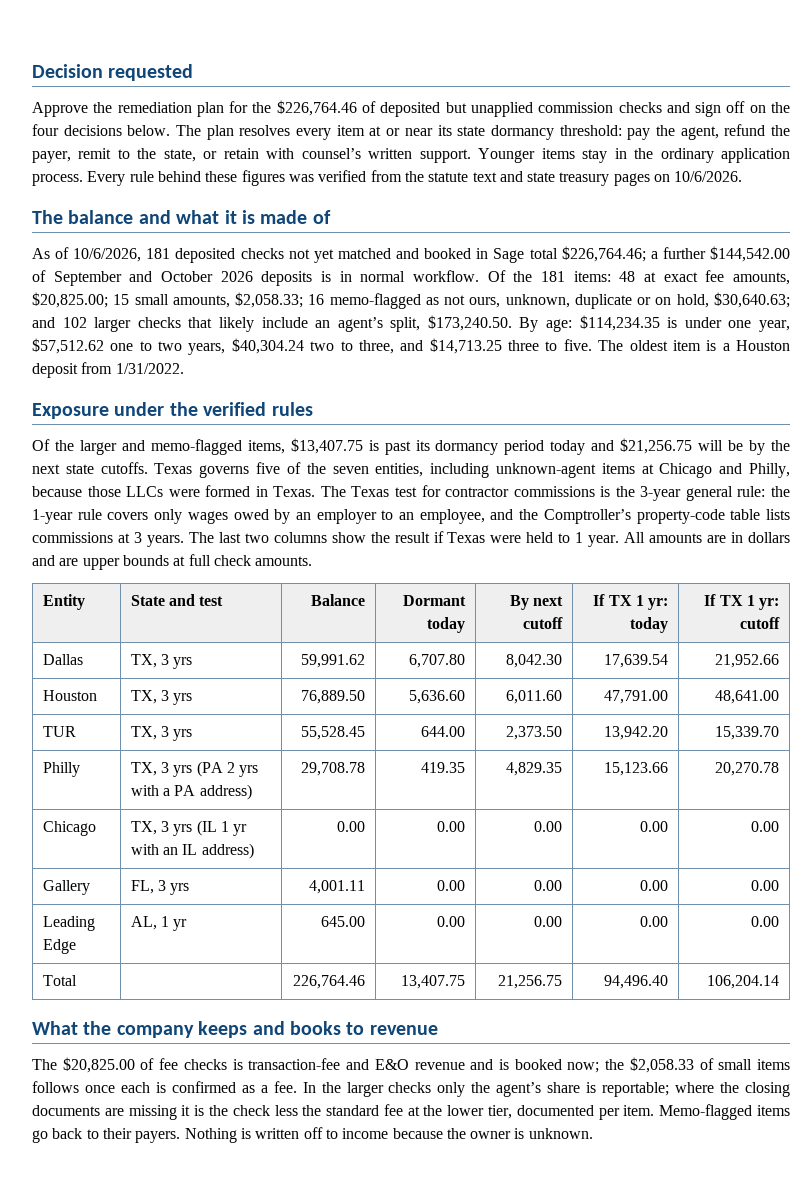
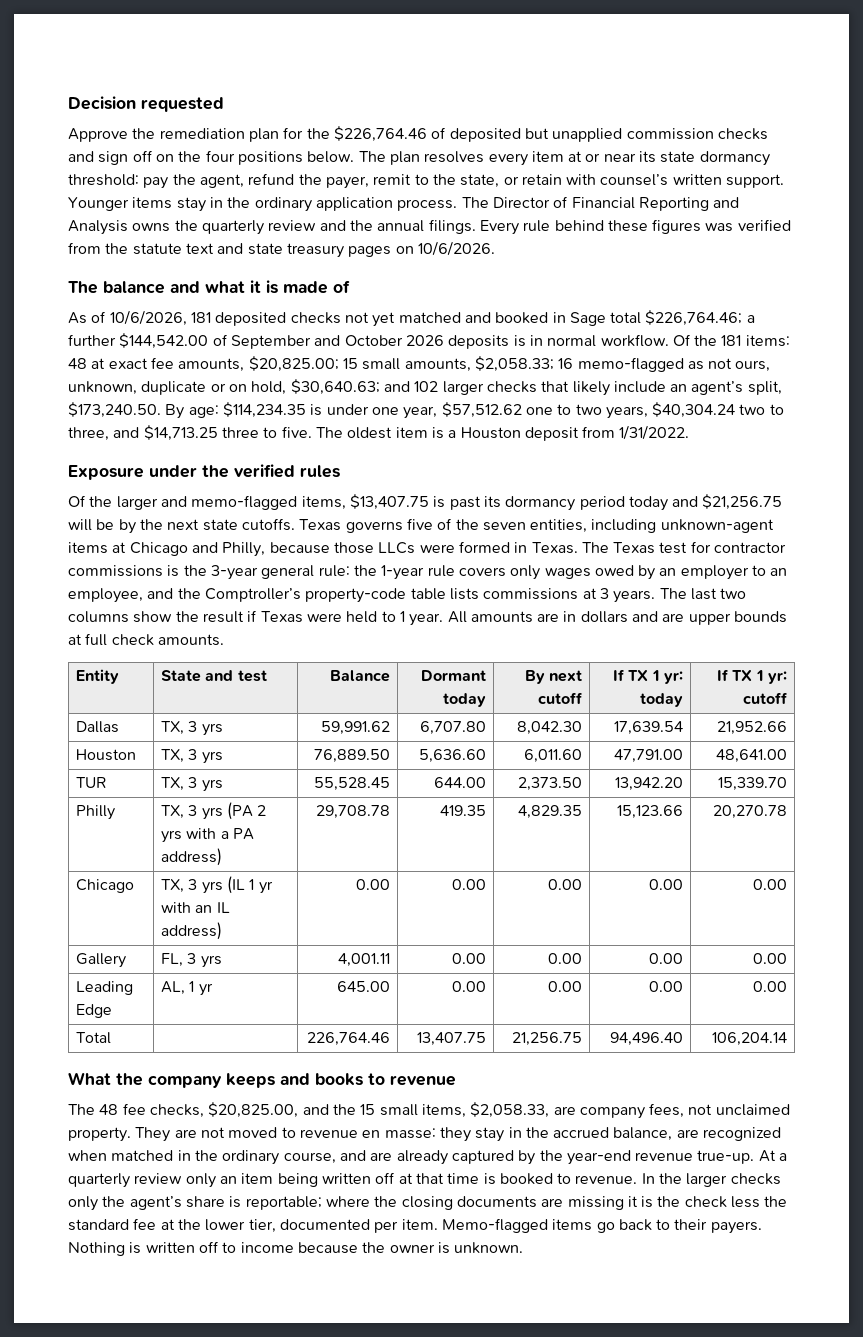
[63,125,122,136] decisions -> [237,151,303,165] positions
(83, 180) none -> [461,196,740,211] [68,219,476,235] The Director of Financial Reporting and Analysis owns the quarterly review and the annual filings.
[62,1057,790,1073] [32,1081,297,1093] $20,825.00 of fee checks is transaction-fee and E&O revenue and is booked now; the $2,058.33 of small items follows once each is confirmed as a fee. -> [99,1102,790,1119] [68,1127,782,1142] [68,1150,788,1165] [68,1172,638,1188] 48 fee checks, $20,825.00, and the 15 small items, $2,058.33, are company fees, not unclaimed property. They are not moved to revenue en masse: they stay in the accrued balance, are recognized when matched in the ordinary course, and are already captured by the year-end revenue true-up. At a quarterly review only an item being written off at that time is booked to revenue.

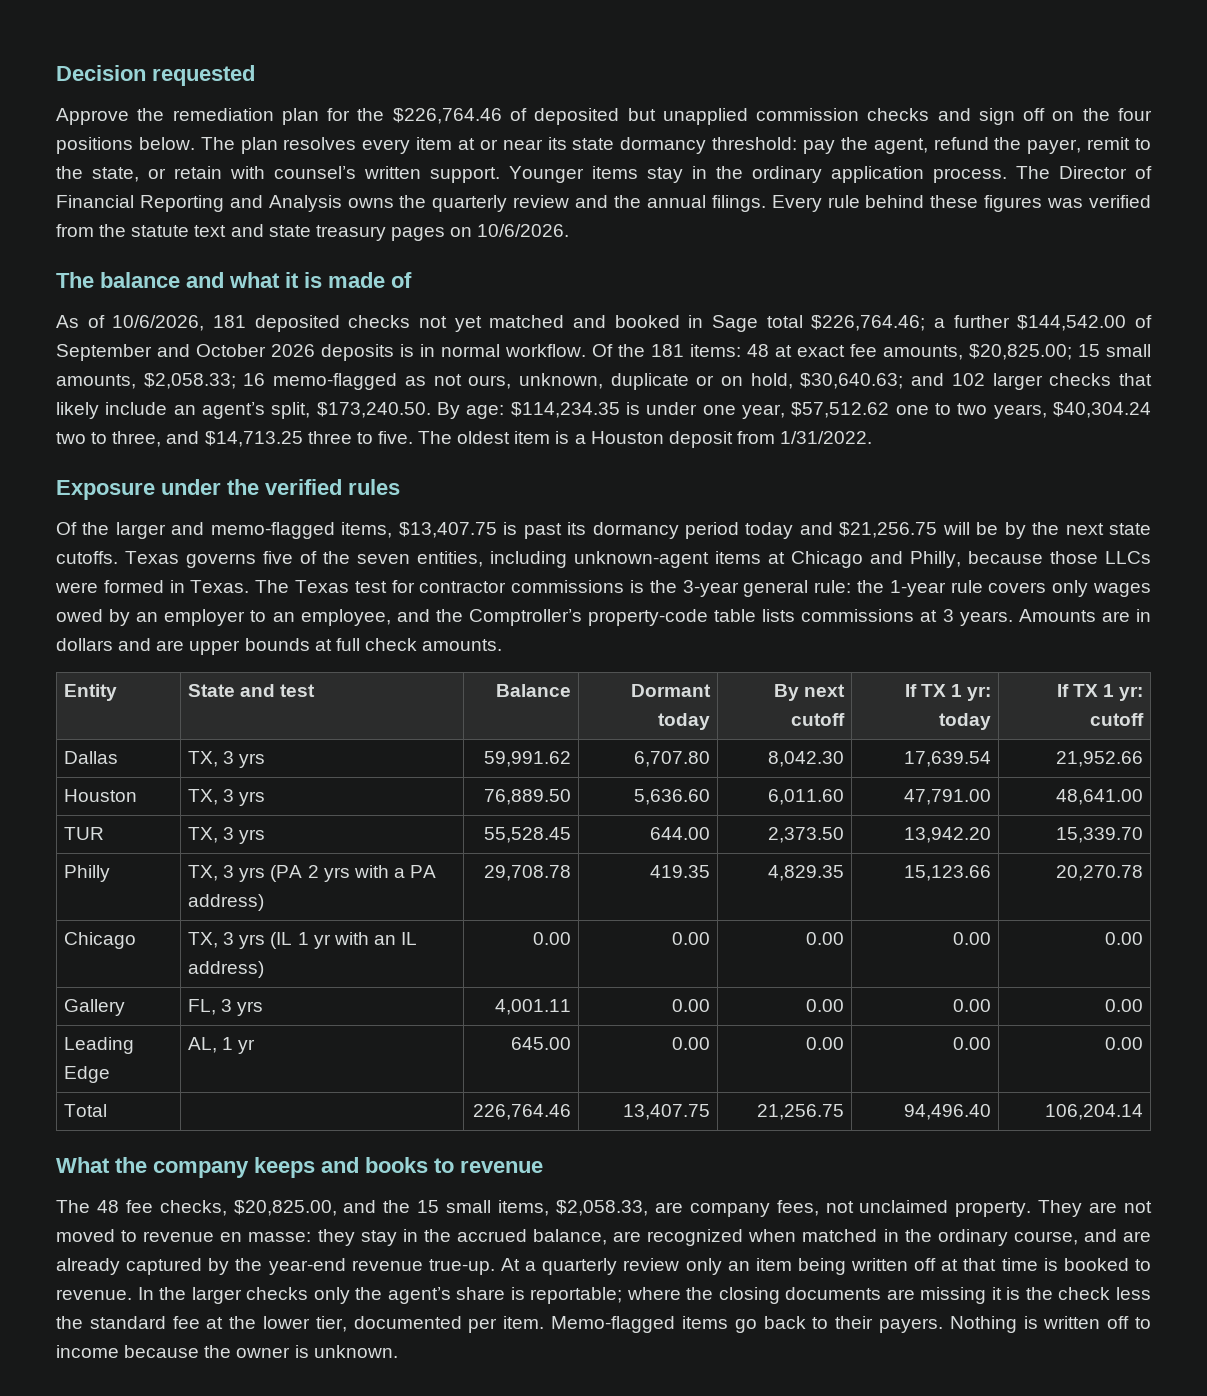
[659,588,747,600] [68,610,533,626] The last two columns show the result if Texas were held to 1 year. All amounts -> [1018,609,1096,622] Amounts

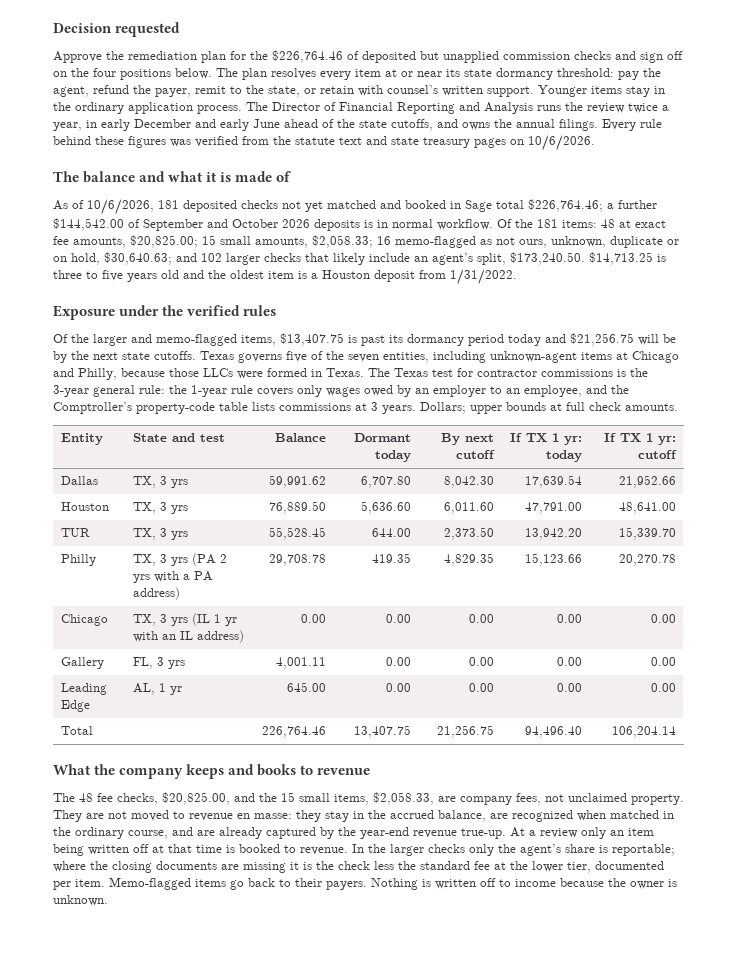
[347,195,609,212] owns the quarterly review and -> [537,102,669,113] [53,119,490,131] runs the review twice a year, in early December and early June ahead of the state cutoffs, and owns
[437,402,1152,419] [56,431,453,447] By age: $114,234.35 is under one year, $57,512.62 one to two years, $40,304.24 two to three, and $14,713.25 three to five. The -> [589,252,666,265] [53,270,226,282] $14,713.25 is three to five years old and the
[1018,609,1151,622] [56,638,185,651] Amounts are in dollars and are -> [420,402,466,414] Dollars;
[542,1258,618,1275] quarterly -> (536, 833) none

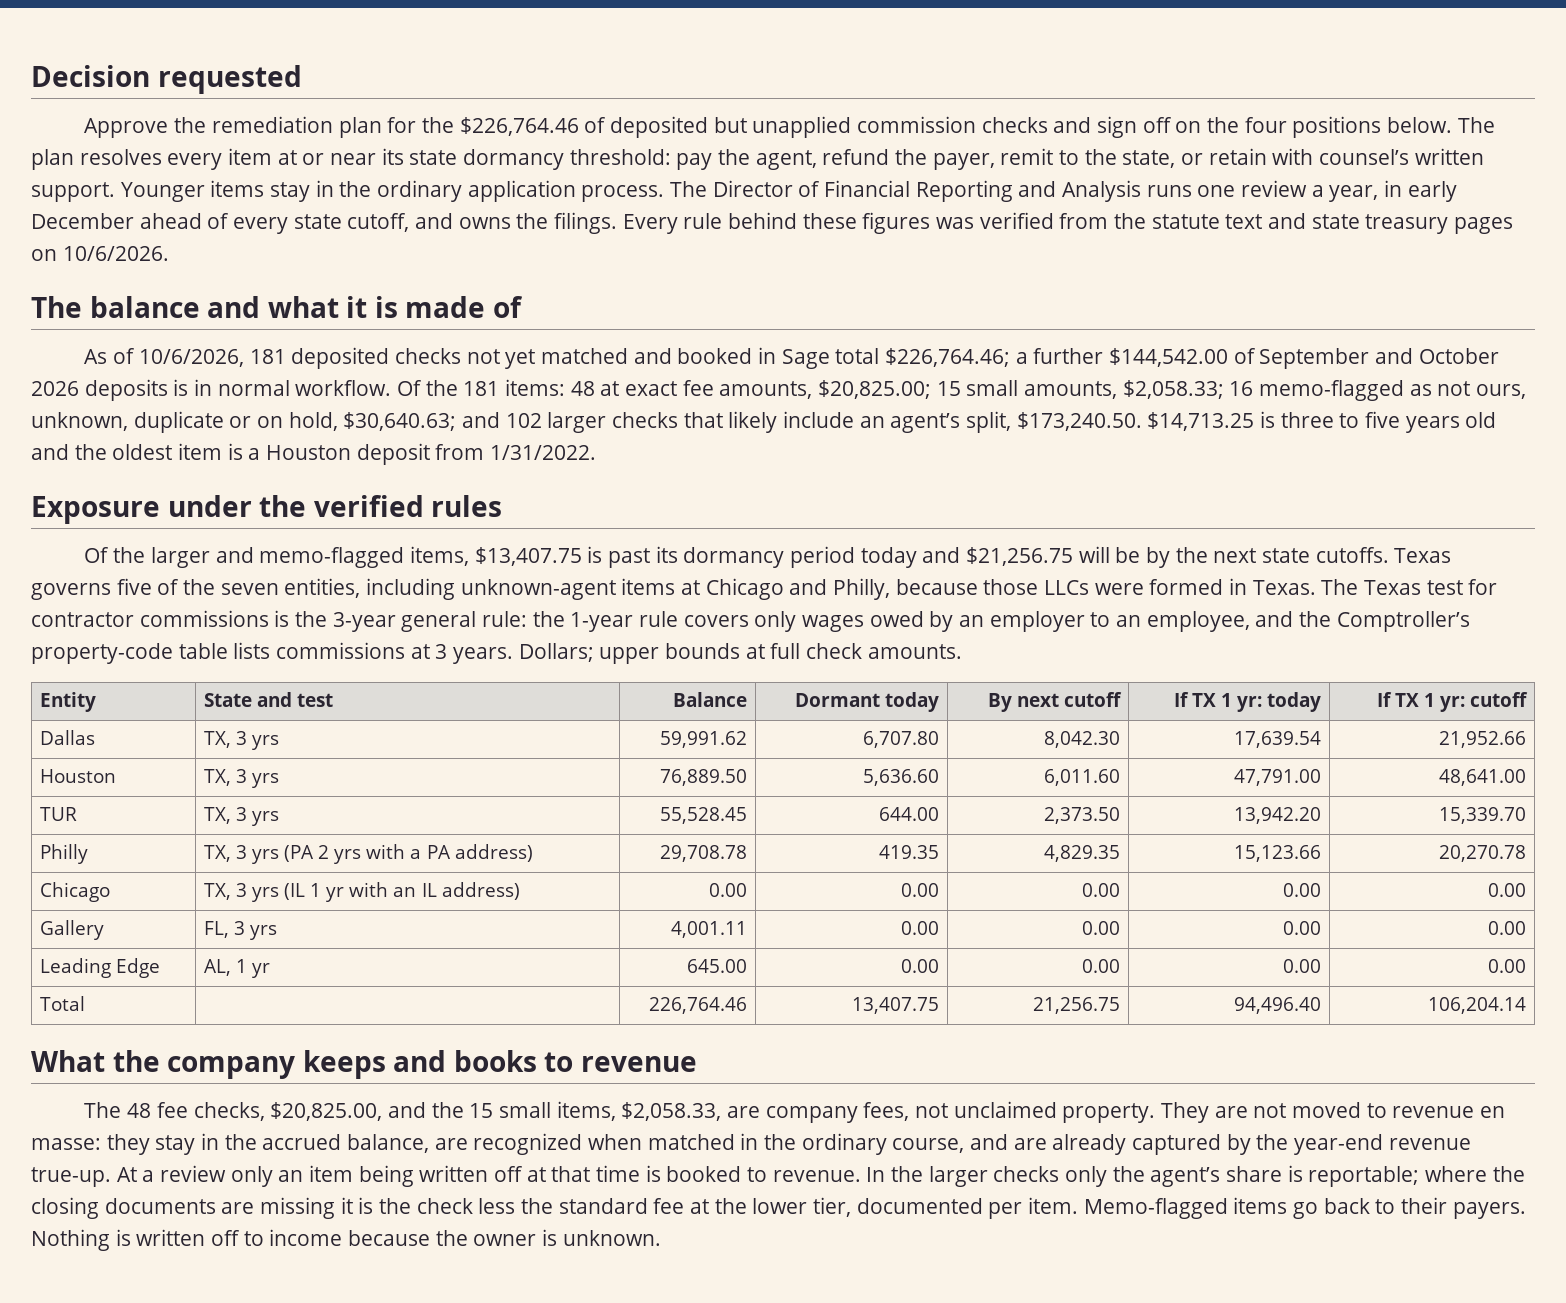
[565,102,658,113] the review twice -> [1197,180,1308,197] one review
[195,119,433,131] and early June ahead of the state cutoffs, -> [139,213,410,234] ahead of every state cutoff,
[516,119,555,128] annual -> (549, 221) none

